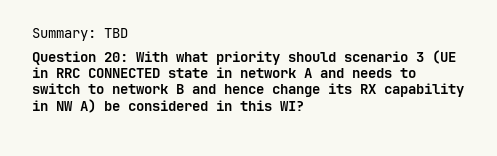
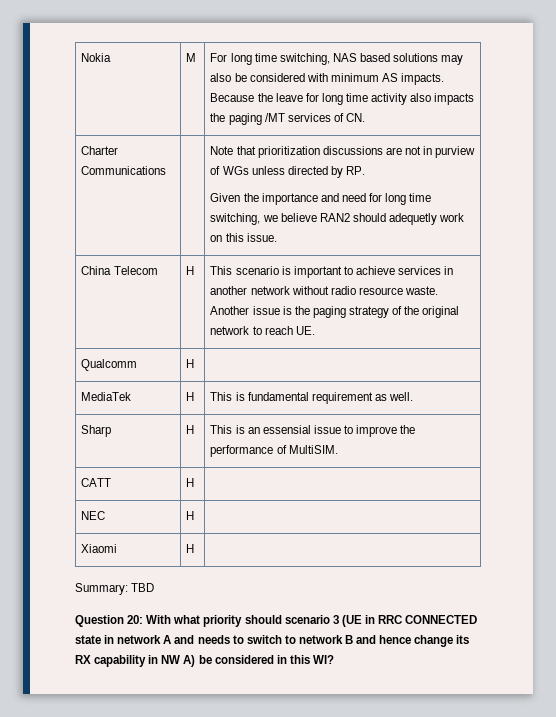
(32, 34) none -> [81,53,112,62] [186,53,197,62] [210,53,464,65] [210,73,445,85] [210,93,475,105] [210,113,365,125] [81,146,119,155] [81,166,167,175] [210,146,476,158] [210,166,365,178] [210,193,432,205] [210,213,465,225] [210,233,277,242] [81,266,158,275] [186,266,195,275] [210,266,454,278] [210,286,438,295] [210,306,460,318] [210,326,315,335] [81,359,138,371] [186,359,195,368] [81,392,132,401] [186,392,195,401] [210,392,413,404] [81,425,112,437] [186,425,195,434] [210,425,416,437] [210,445,338,457] [81,478,112,487] [186,478,195,487] [81,511,106,520] [186,511,195,520] [81,544,118,553] [186,544,195,553] Nokia | M | For long time switching, NAS based solutions may also be considered with minimum AS impacts. Because the leave for long time activity also impacts the paging /MT services of CN. // Charter Communications | | Note that prioritization discussions are not in purview of WGs unless directed by RP. // Given the importance and need for long time switching, we believe RAN2 should adequetly work on this issue. // China Telecom | H | This scenario is important to achieve services in another network without radio resource waste. Another issue is the paging strategy of the original network to reach UE. // Qualcomm | H | // MediaTek | H | This is fundamental requirement as well. // Sharp | H | This is an essensial issue to improve the performance of MultiSIM. // CATT | H | // NEC | H | // Xiaomi | H | //

